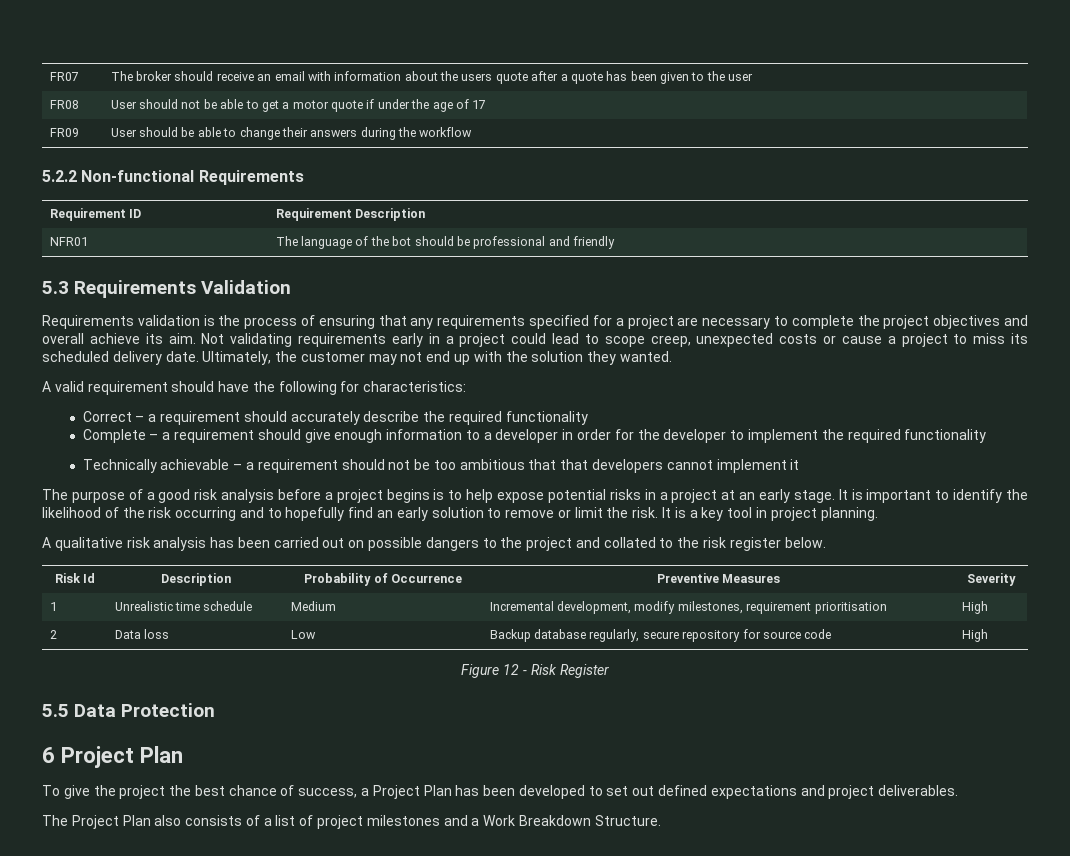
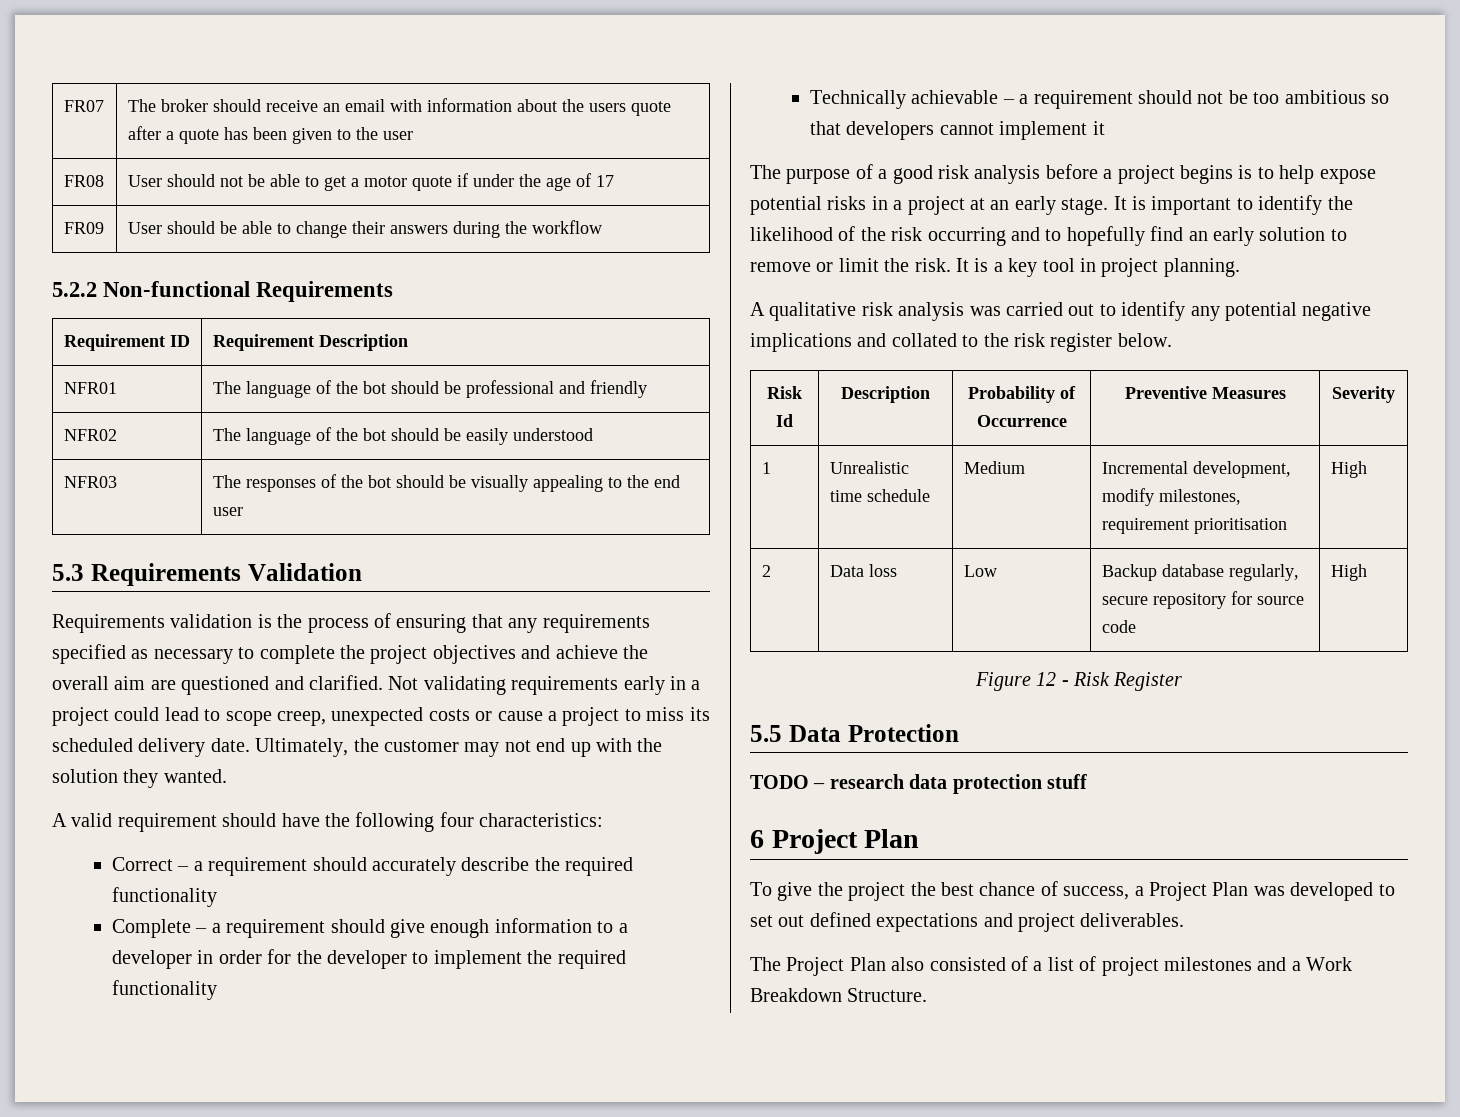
(616, 242) none -> [63,429,117,441] [212,427,593,445] [63,476,117,488] [212,474,680,492] [212,507,243,516] // NFR02 | The language of the bot should be easily understood // NFR03 | The responses of the bot should be visually appealing to the end user
[592,315,699,329] for a project are -> [131,649,149,659] as
[42,333,196,344] overall achieve its aim. -> [555,645,648,659] [52,675,383,695] achieve the overall aim are questioned and clarified.
[340,381,360,392] for -> [439,812,474,827] four
[528,459,557,470] that -> [1370,94,1389,104] so
[210,537,573,551] has been carried out on possible dangers to the project -> [969,301,1372,321] [750,333,852,352] was carried out to identify any potential negative implications
(216, 710) none -> [750,774,1087,794] // TODO – research data protection stuff
[455,785,516,796] has been -> [1253,886,1285,896] was
[185,815,243,826] consists -> [929,957,1006,971] consisted

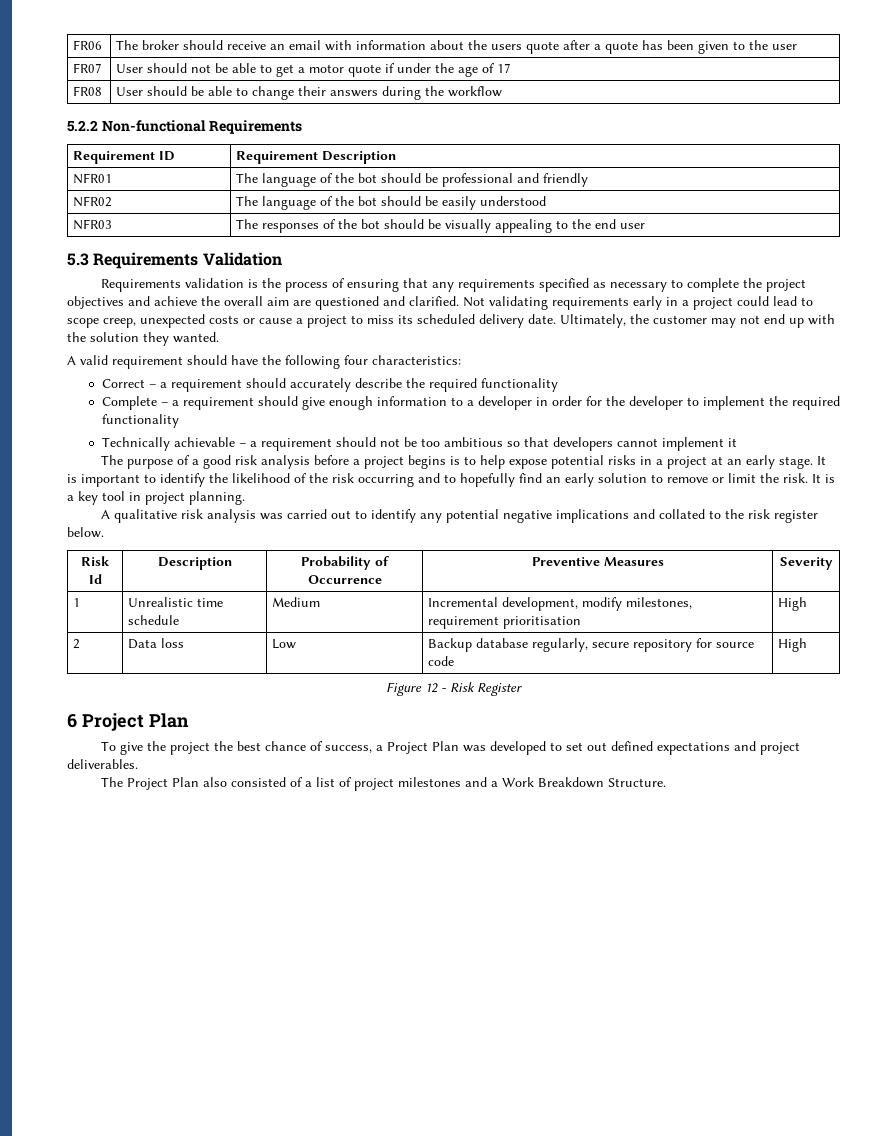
[63,100,104,112] FR07 -> [73,40,103,50] FR06
[63,175,104,187] FR08 -> [73,63,103,73] FR07
[63,222,104,234] FR09 -> [73,86,103,96] FR08
[750,724,959,742] [750,774,1087,794] // 5.5 Data Protection // TODO – research data protection stuff -> (522, 689) none

